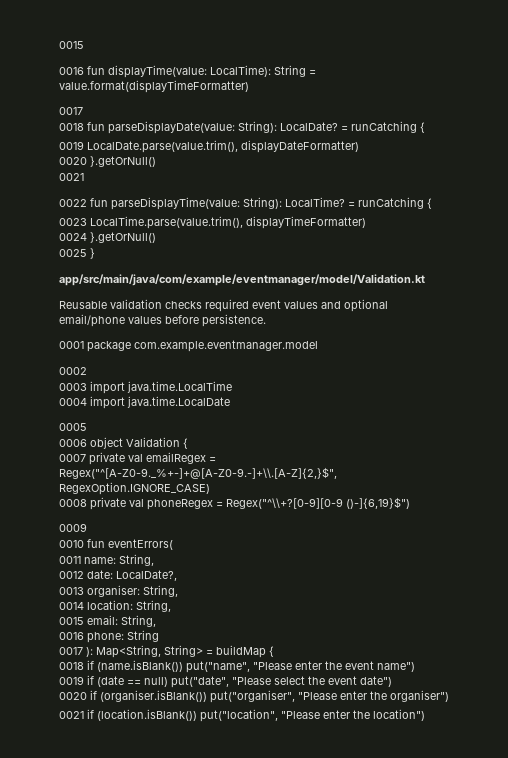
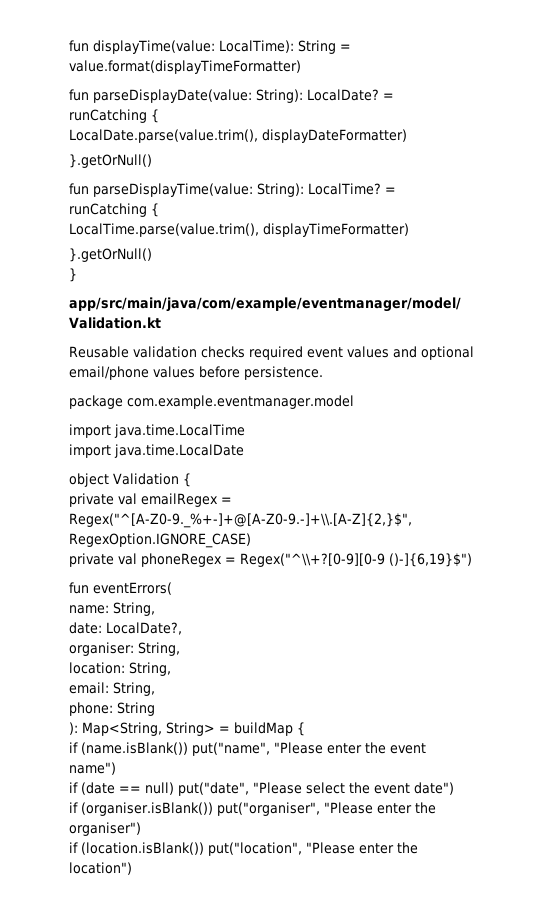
[59,41,84,49] [59,67,84,75] 0015 // 0016 -> (69, 46) none
[59,107,83,115] [59,123,84,131] 0017 // 0018 -> (301, 67) none
[59,141,84,150] 0019 -> (159, 116) none
[59,156,156,167] [59,173,84,181] [59,199,87,207] 0020 }.getOrNull() // 0021 // 0022 -> [69,154,152,168] }.getOrNull() //
[59,218,87,226] 0023 -> (159, 210) none
[59,232,156,243] [59,249,87,257] 0024 }.getOrNull() // 0025 -> [69,248,152,262] }.getOrNull() //
[59,341,84,349] 0001 -> (323, 373) none
[59,367,87,375] [59,383,87,391] 0002 // 0003 -> (354, 402) none
[59,398,87,406] 0004 -> (245, 431) none
[59,423,87,431] [59,439,87,447] 0005 // 0006 -> (244, 451) none
[59,454,86,462] 0007 -> (191, 480) none
[59,499,87,507] 0008 -> (251, 540) none
[59,523,87,532] [59,540,84,548] 0009 // 0010 -> (472, 560) none
[59,556,81,564] 0011 -> (172, 588) none
[59,571,84,579] 0012 -> (155, 609) none
[59,587,84,595] 0013 -> (182, 628) none
[59,602,84,610] 0014 -> (180, 649) none
[59,617,84,625] 0015 -> (171, 669) none
[59,632,84,640] 0016 -> (155, 689) none
[59,647,83,655] 0017 -> (155, 709) none
[59,662,84,670] 0018 -> (305, 729) none
[59,676,84,685] 0019 -> (116, 768) none
[59,692,87,700] 0020 -> (454, 788) none
[59,711,84,719] 0021 -> (141, 829) none

